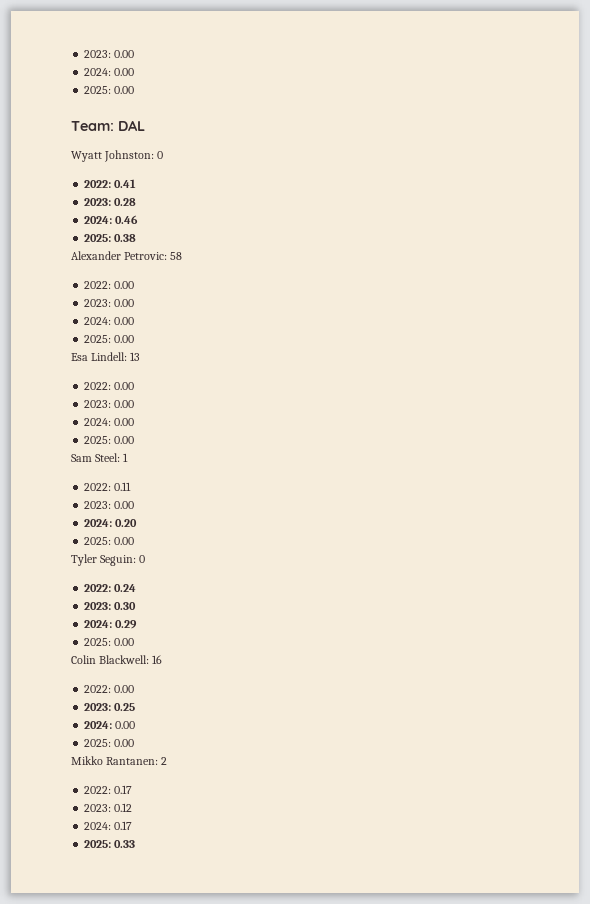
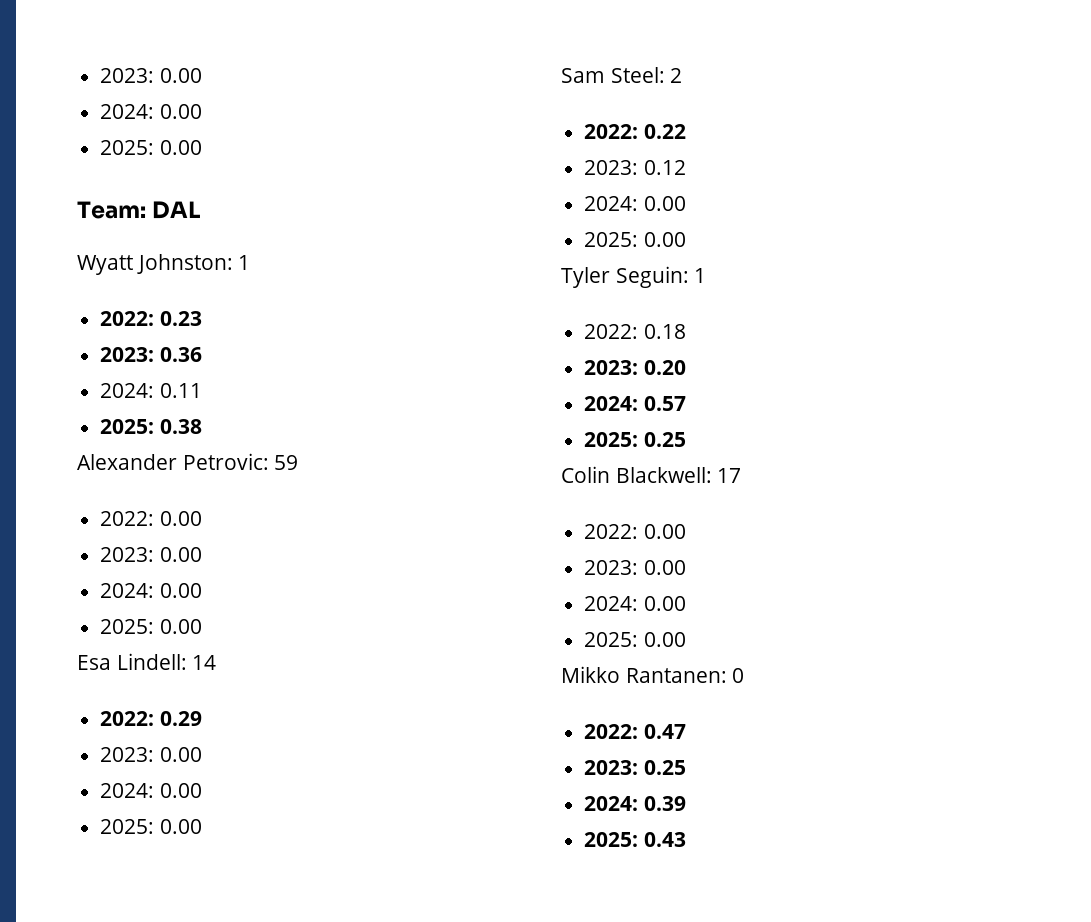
[157,151,164,159] [84,179,137,188] [84,198,137,206] [84,215,139,224] 0 // 2022: 0.41 // 2023: 0.28 // 2024: 0.46 -> [238,255,251,270] [100,311,202,326] [100,347,202,362] [100,383,202,398] 1 // 2022: 0.23 // 2023: 0.36 // 2024: 0.11
[170,252,183,260] 58 -> [274,455,299,470] 59
[130,352,141,361] [84,382,135,390] [84,400,135,408] [84,418,135,426] [84,436,135,444] [71,453,129,462] [84,482,132,491] [84,501,135,509] [84,519,138,527] [84,537,135,545] [71,554,146,566] [84,584,137,592] [84,602,137,610] [84,620,138,629] [84,638,135,646] [71,655,163,664] [84,685,135,693] 13 // 2022: 0.00 // 2023: 0.00 // 2024: 0.00 // 2025: 0.00 // Sam Steel: 1 // 2022: 0.11 // 2023: 0.00 // 2024: 0.20 // 2025: 0.00 // Tyler Seguin: 0 // 2022: 0.24 // 2023: 0.30 // 2024: 0.29 // 2025: 0.00 // Colin Blackwell: 16 // 2022: 0.00 -> [192,655,217,670] [100,711,202,726] [100,747,202,762] [100,783,202,798] [100,819,202,834] [561,67,683,83] [584,124,686,139] [584,160,686,175] [584,196,686,211] [584,232,686,247] [561,266,707,288] [584,324,686,339] [584,360,686,375] [584,396,686,411] [584,432,686,447] [561,466,742,483] [584,524,686,539] [584,560,686,575] [584,596,686,611] [584,632,686,647] [561,666,745,683] [584,724,686,739] 14 // 2022: 0.29 // 2023: 0.00 // 2024: 0.00 // 2025: 0.00 // Sam Steel: 2 // 2022: 0.22 // 2023: 0.12 // 2024: 0.00 // 2025: 0.00 // Tyler Seguin: 1 // 2022: 0.18 // 2023: 0.20 // 2024: 0.57 // 2025: 0.25 // Colin Blackwell: 17 // 2022: 0.00 // 2023: 0.00 // 2024: 0.00 // 2025: 0.00 // Mikko Rantanen: 0 // 2022: 0.47
[115,721,136,729] [84,739,135,747] [71,756,168,765] [84,785,133,794] [84,803,133,812] [84,821,133,830] [84,840,136,848] 0.00 // 2025: 0.00 // Mikko Rantanen: 2 // 2022: 0.17 // 2023: 0.12 // 2024: 0.17 // 2025: 0.33 -> [643,796,686,811] [584,832,686,847] 0.39 // 2025: 0.43

